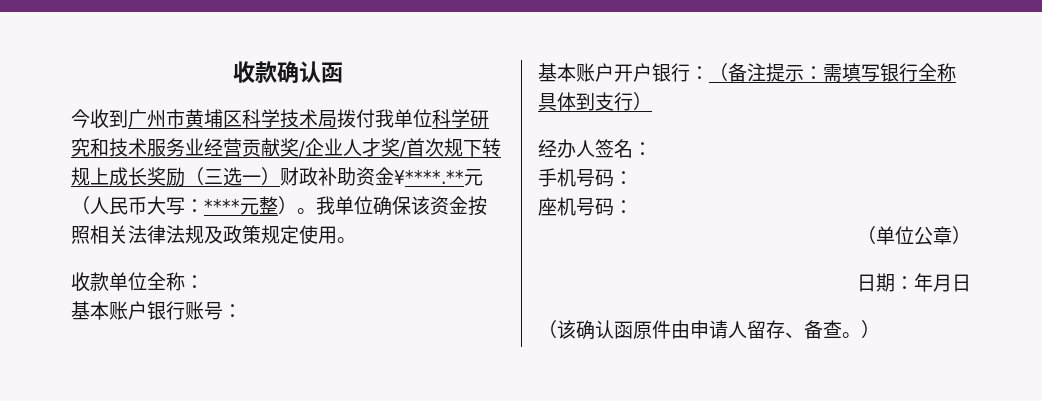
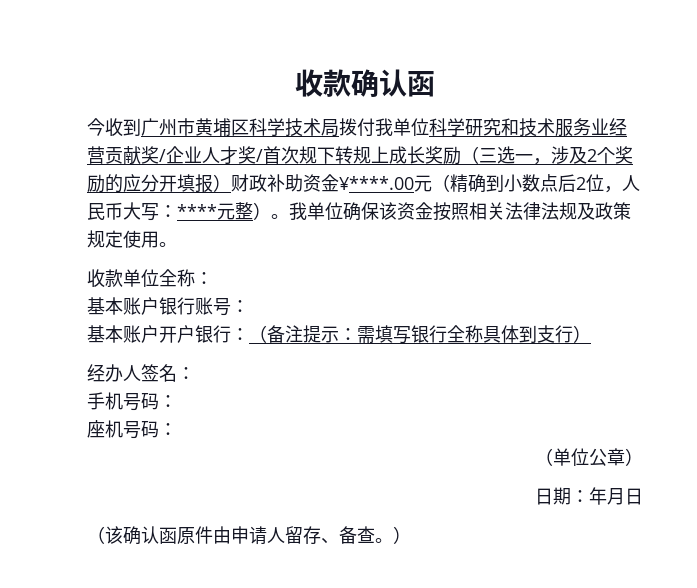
[261,167,483,186] [71,196,90,215] ）财政补助资金¥****.**元（ -> [533,146,633,165] [87,174,622,193] ，涉及2个奖励的应分开填报）财政补助资金¥****.00元（精确到小数点后2位，

